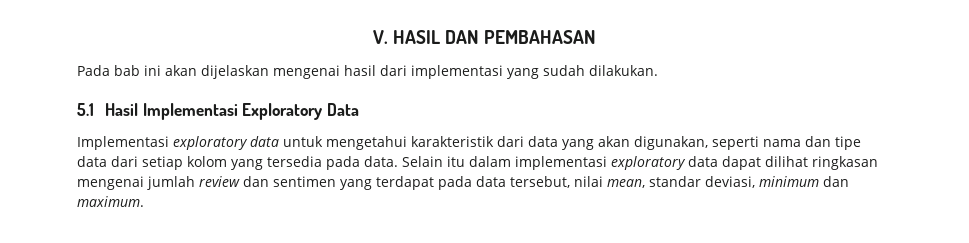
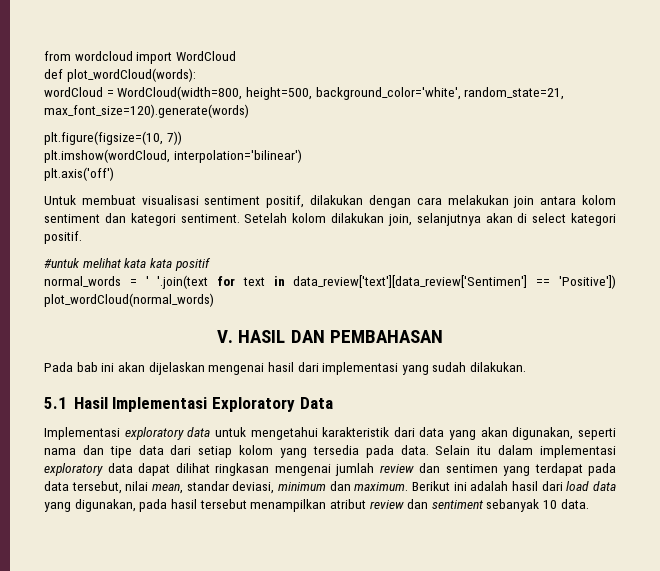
(372, 37) none -> [44,51,236,64] [44,68,196,82] [44,86,565,100] [44,104,249,118] [44,131,182,145] [44,149,302,163] [44,167,114,181] [44,195,616,208] [44,213,616,226] [44,231,82,244] [44,258,211,271] [44,275,616,289] [44,293,214,307] from wordcloud import WordCloud // def plot_wordCloud(words): // wordCloud = WordCloud(width=800, height=500, background_color='white', random_state=21, max_font_size=120).generate(words) // plt.figure(figsize=(10, 7)) // plt.imshow(wordCloud, interpolation='bilinear') // plt.axis('off') // Untuk membuat visualisasi sentiment positif, dilakukan dengan cara melakukan join antara kolom sentiment dan kategori sentiment. Setelah kolom dilakukan join, selanjutnya akan di select kategori positif. // #untuk melihat kata kata positif // normal_words = ' '.join(text for text in data_review['text'][data_review['Sentimen'] == 'Positive']) plot_wordCloud(normal_words) //
(144, 201) none -> [412,481,616,491] [44,499,589,512] Berikut ini adalah hasil dari load data yang digunakan, pada hasil tersebut menampilkan atribut review dan sentiment sebanyak 10 data.

